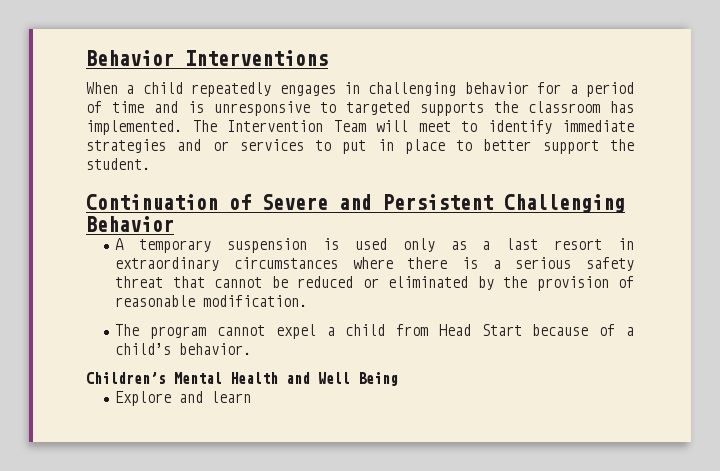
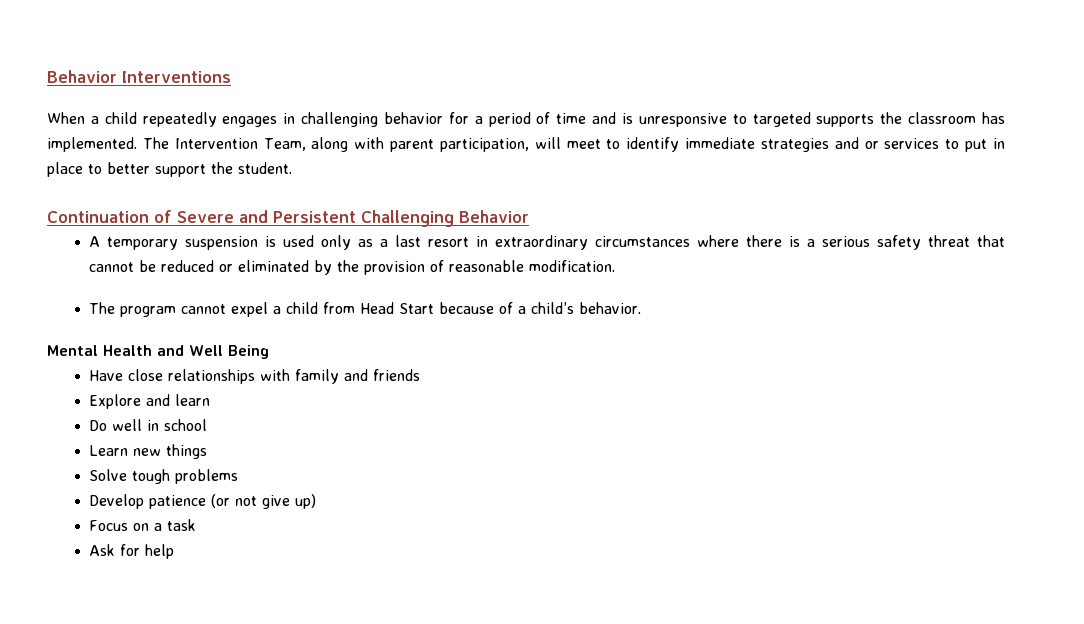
[333,120,366,132] Team -> [263,137,529,152] Team, along with parent participation,
[86,372,166,384] Children’s -> (642, 308) none
[115,391,252,406] Explore and learn -> [89,369,421,384] [89,394,211,409] [89,419,208,431] [89,444,208,459] [89,469,239,484] [89,494,317,509] [89,519,197,531] [89,544,175,559] Have close relationships with family and friends // Explore and learn // Do well in school // Learn new things // Solve tough problems // Develop patience (or not give up) // Focus on a task // Ask for help

